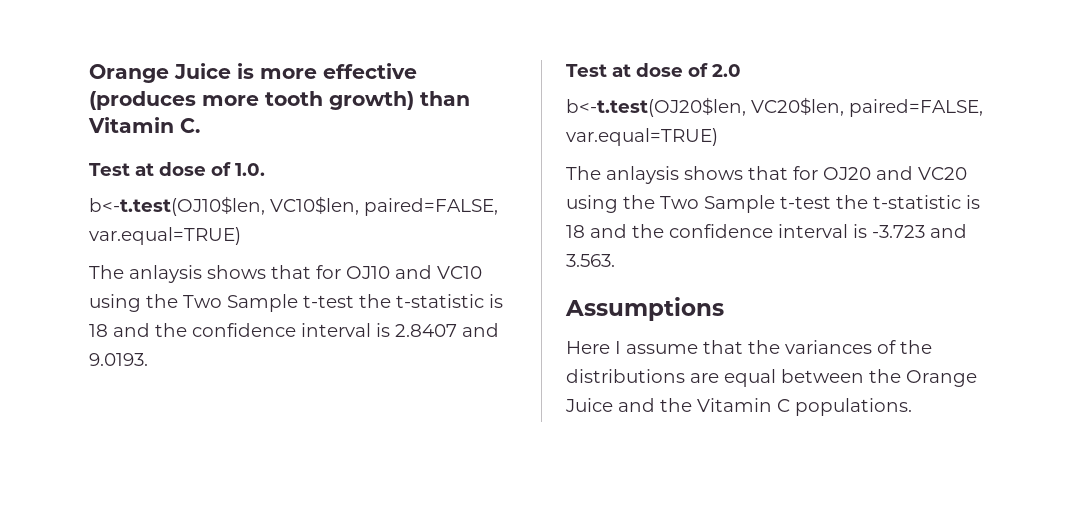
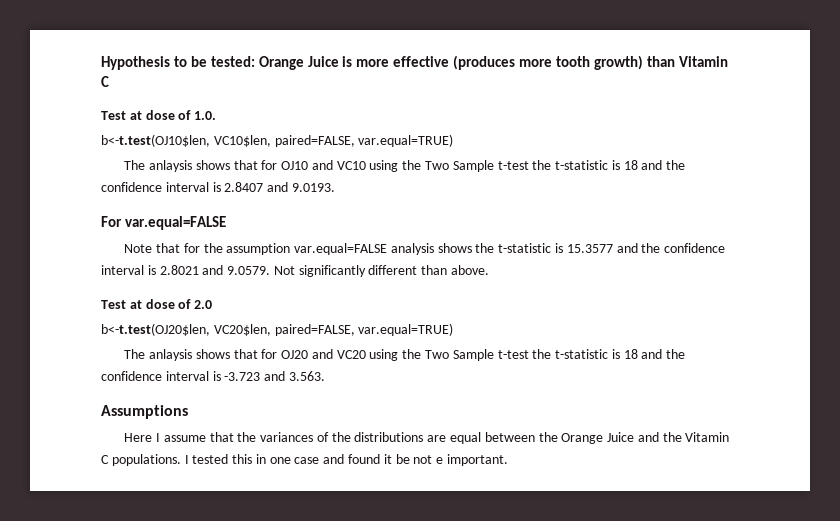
(89, 73) none -> [101,56,255,70] Hypothesis to be tested:
[180,118,200,133] C. -> [101,76,109,87] C
(148, 359) none -> [101,216,226,230] [124,243,726,255] [101,265,490,277] // For var.equal=FALSE // Note that for the assumption var.equal=FALSE analysis shows the t-statistic is 15.3577 and the confidence interval is 2.8021 and 9.0579. Not significantly different than above.
(912, 407) none -> [184,454,508,466] I tested this in one case and found it be not e important.

